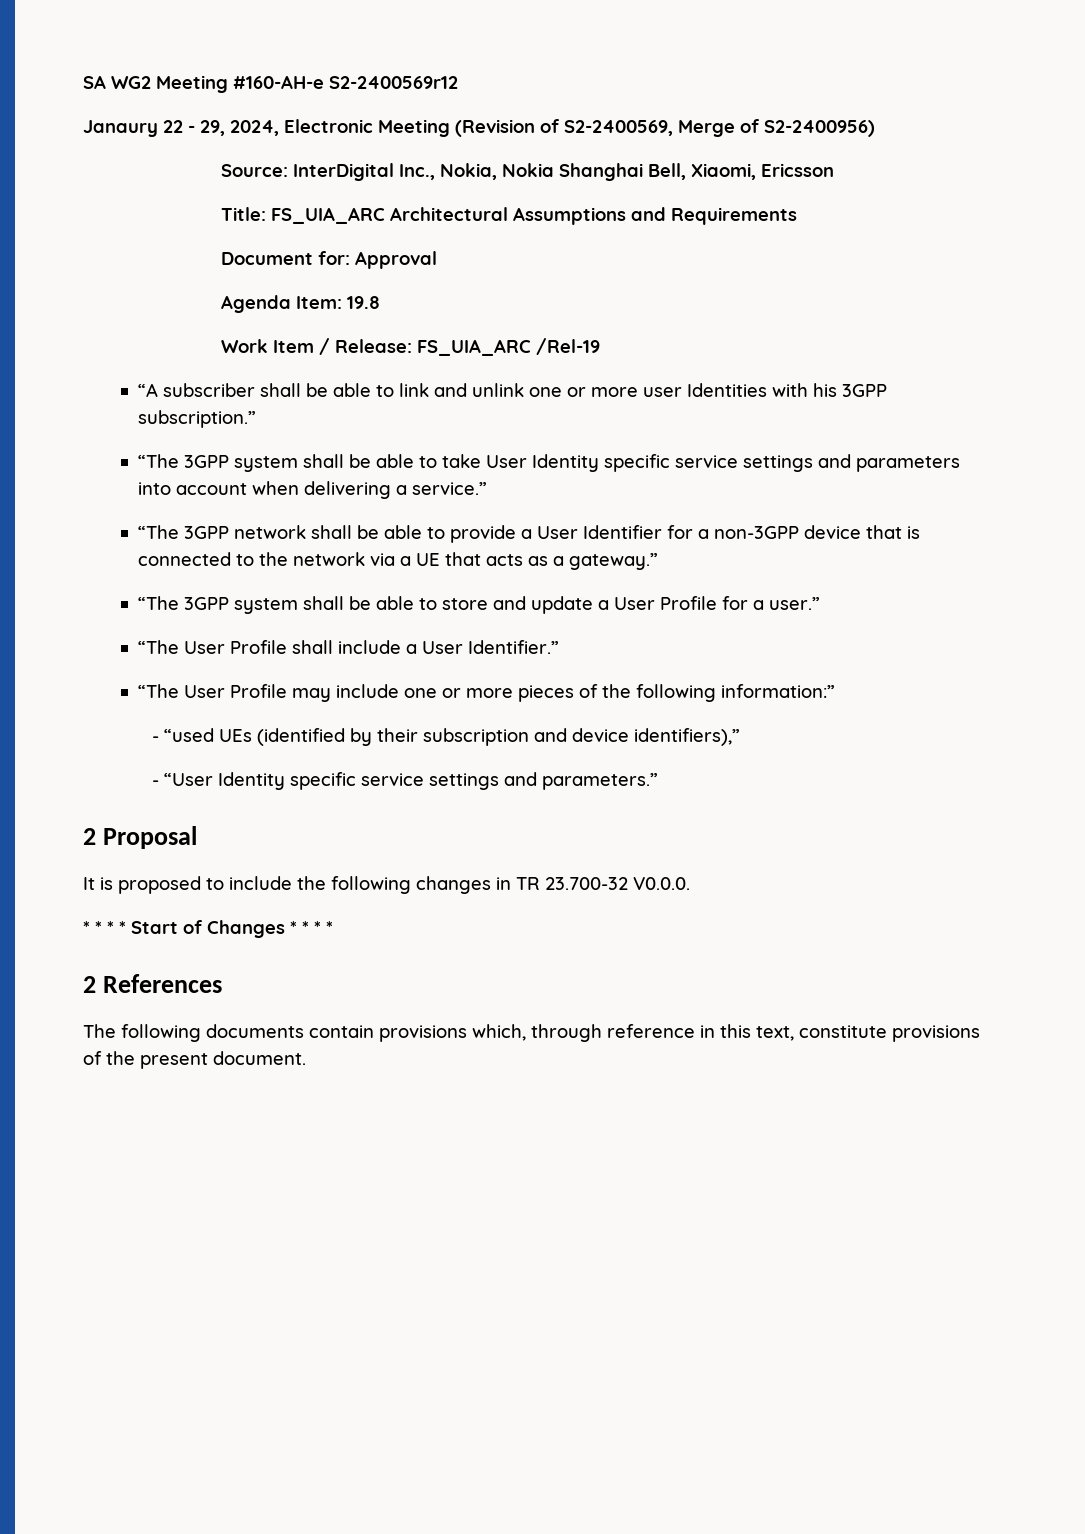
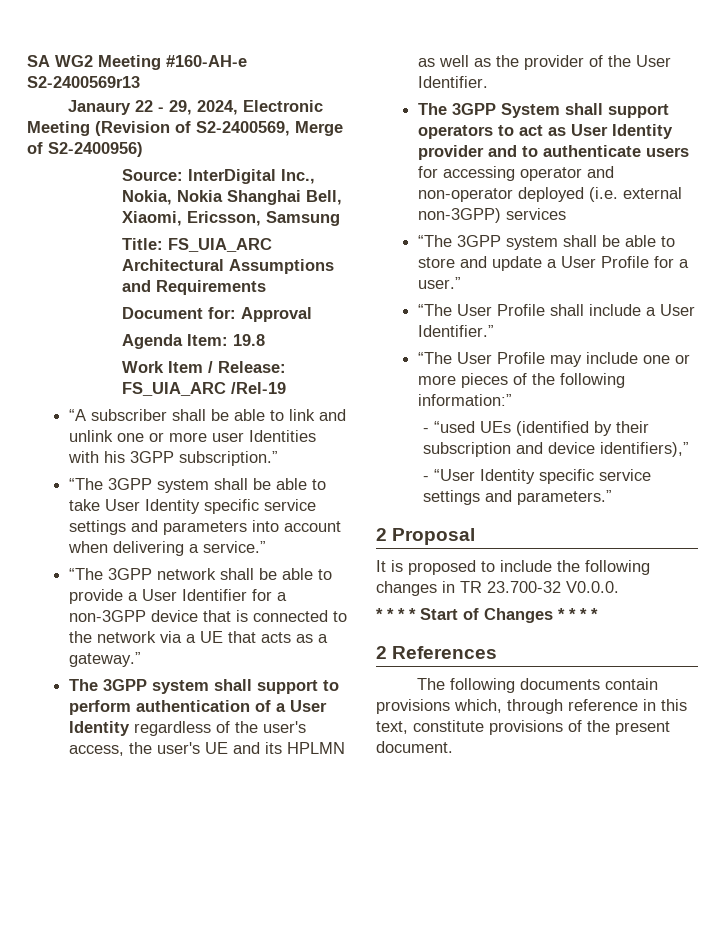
[329,76,458,89] S2-2400569r12 -> [27,76,140,88] S2-2400569r13
[760,163,834,177] Ericsson -> [186,211,340,226] Ericsson, Samsung
(658, 561) none -> [68,679,339,694] [68,700,327,715] [68,721,306,736] [68,742,345,756] [417,55,671,70] [417,76,488,88] [417,103,669,118] [417,124,673,139] [417,145,689,160] [417,166,614,181] [417,187,682,202] [417,208,566,223] // The 3GPP system shall support to perform authentication of a User Identity regardless of the user's access, the user's UE and its HPLMN as well as the provider of the User Identifier. // The 3GPP System shall support operators to act as User Identity provider and to authenticate users for accessing operator and non-operator deployed (i.e. external non-3GPP) services

